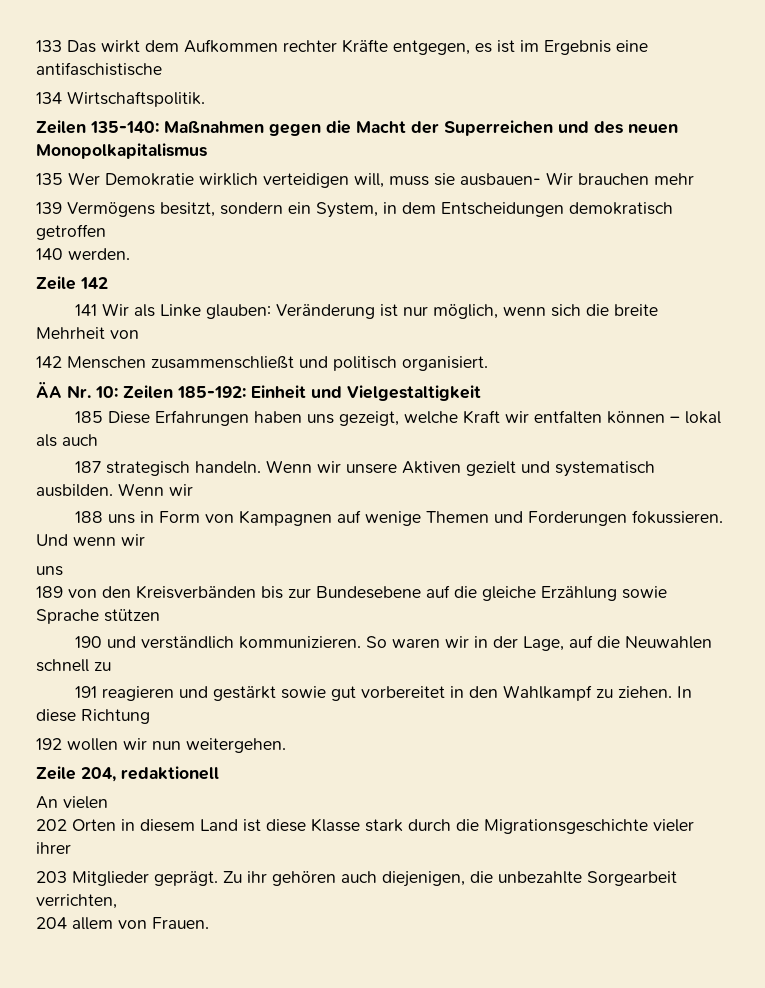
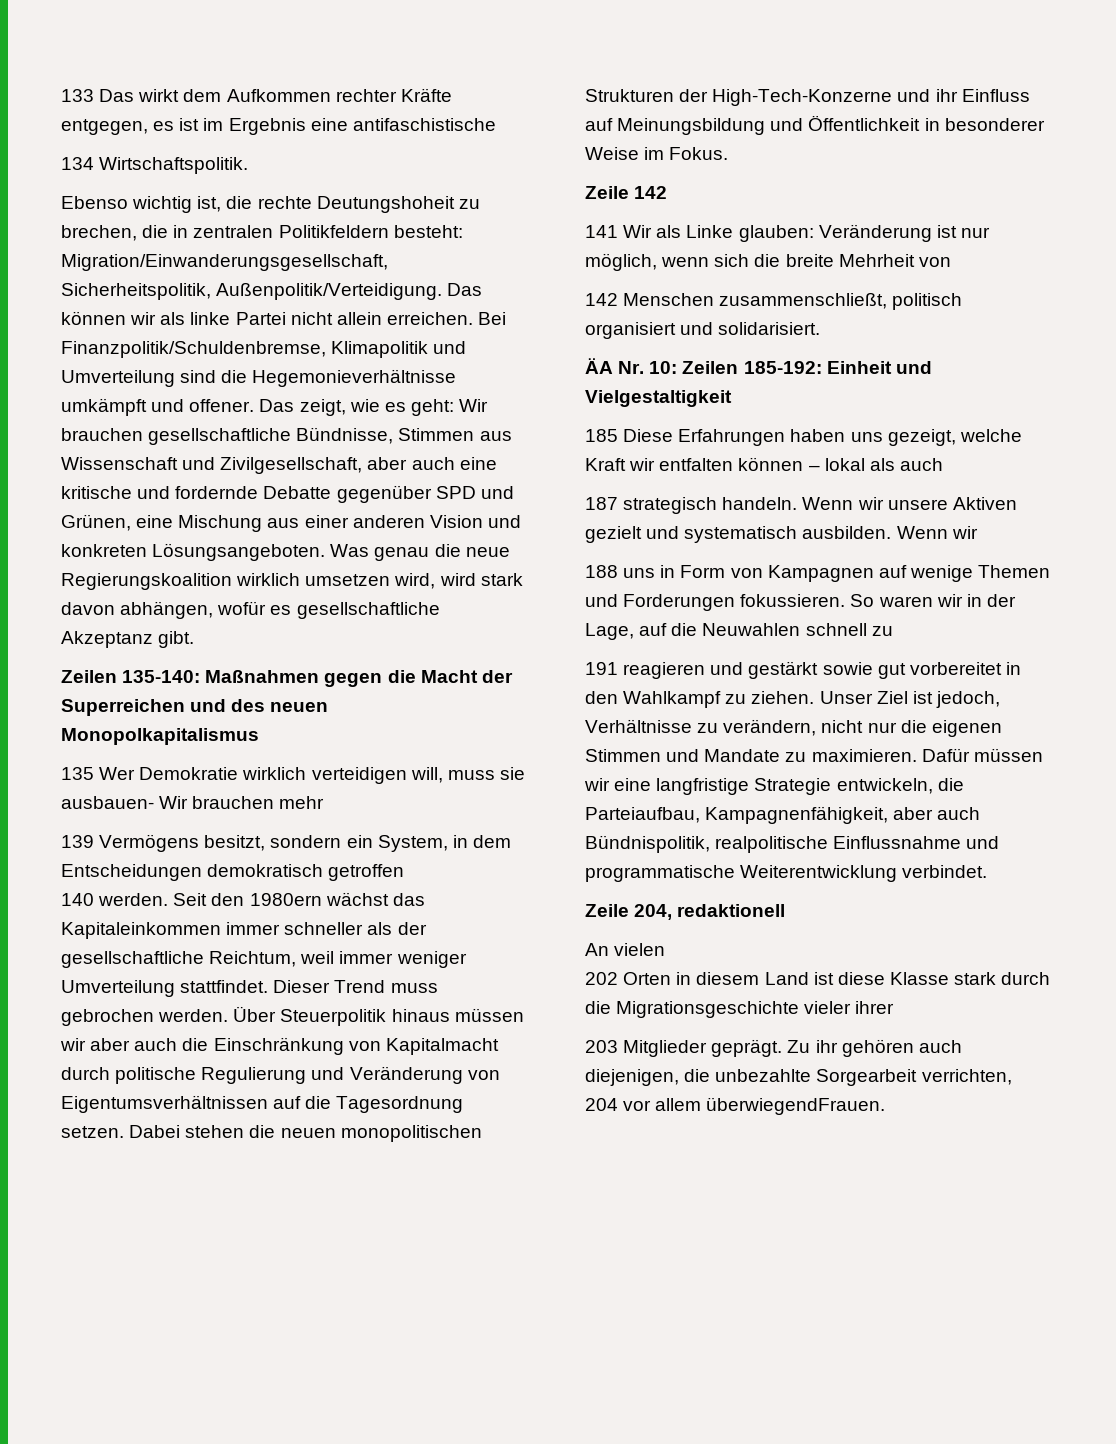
(205, 99) none -> [61,196,480,213] [61,225,463,241] [61,254,388,271] [61,283,483,300] [61,311,507,325] [61,341,467,358] [61,369,457,387] [61,398,489,416] [61,427,512,445] [61,457,497,474] [61,485,514,503] [61,514,521,532] [61,543,510,561] [61,573,523,590] [61,601,440,619] [61,631,195,648] // Ebenso wichtig ist, die rechte Deutungshoheit zu brechen, die in zentralen Politikfeldern besteht: Migration/Einwanderungsgesellschaft, Sicherheitspolitik, Außenpolitik/Verteidigung. Das können wir als linke Partei nicht allein erreichen. Bei Finanzpolitik/Schuldenbremse, Klimapolitik und Umverteilung sind die Hegemonieverhältnisse umkämpft und offener. Das zeigt, wie es geht: Wir brauchen gesellschaftliche Bündnisse, Stimmen aus Wissenschaft und Zivilgesellschaft, aber auch eine kritische und fordernde Debatte gegenüber SPD und Grünen, eine Mischung aus einer anderen Vision und konkreten Lösungsangeboten. Was genau die neue Regierungskoalition wirklich umsetzen wird, wird stark davon abhängen, wofür es gesellschaftliche Akzeptanz gibt.
(130, 254) none -> [173,892,425,906] [61,922,427,939] [61,951,467,968] [61,980,438,997] [61,1006,524,1026] [60,1037,499,1055] [61,1066,500,1084] [61,1095,464,1113] [61,1125,482,1142] [585,89,1030,106] [585,115,1045,135] [585,147,729,160] Seit den 1980ern wächst das Kapitaleinkommen immer schneller als der gesellschaftliche Reichtum, weil immer weniger Umverteilung stattfindet. Dieser Trend muss gebrochen werden. Über Steuerpolitik hinaus müssen wir aber auch die Einschränkung von Kapitalmacht durch politische Regulierung und Veränderung von Eigentumsverhältnissen auf die Tagesordnung setzen. Dabei stehen die neuen monopolitischen Strukturen der High-Tech-Konzerne und ihr Einfluss auf Meinungsbildung und Öffentlichkeit in besonderer Weise im Fokus.
[151,356,488,371] zusammenschließt und politisch organisiert. -> [719,293,963,310] [585,322,821,339] zusammenschließt, politisch organisiert und solidarisiert.
[36,534,145,546] [36,566,63,576] [36,585,667,601] [36,609,160,624] [74,636,361,649] Und wenn wir // uns // 189 von den Kreisverbänden bis zur Bundesebene auf die gleiche Erzählung sowie Sprache stützen // 190 und verständlich kommunizieren. -> (846, 600) none
[676,686,692,698] [36,709,150,724] [36,738,286,753] In diese Richtung // 192 wollen wir nun weitergehen. -> [819,691,1000,708] [585,719,1002,737] [585,748,1043,762] [584,778,964,795] [585,806,981,824] [585,835,1000,853] [585,865,988,882] Unser Ziel ist jedoch, Verhältnisse zu verändern, nicht nur die eigenen Stimmen und Mandate zu maximieren. Dafür müssen wir eine langfristige Strategie entwickeln, die Parteiaufbau, Kampagnenfähigkeit, aber auch Bündnispolitik, realpolitische Einflussnahme und programmatische Weiterentwicklung verbindet.
[72,917,209,930] allem von Frauen. -> [623,1097,886,1115] vor allem überwiegendFrauen.

